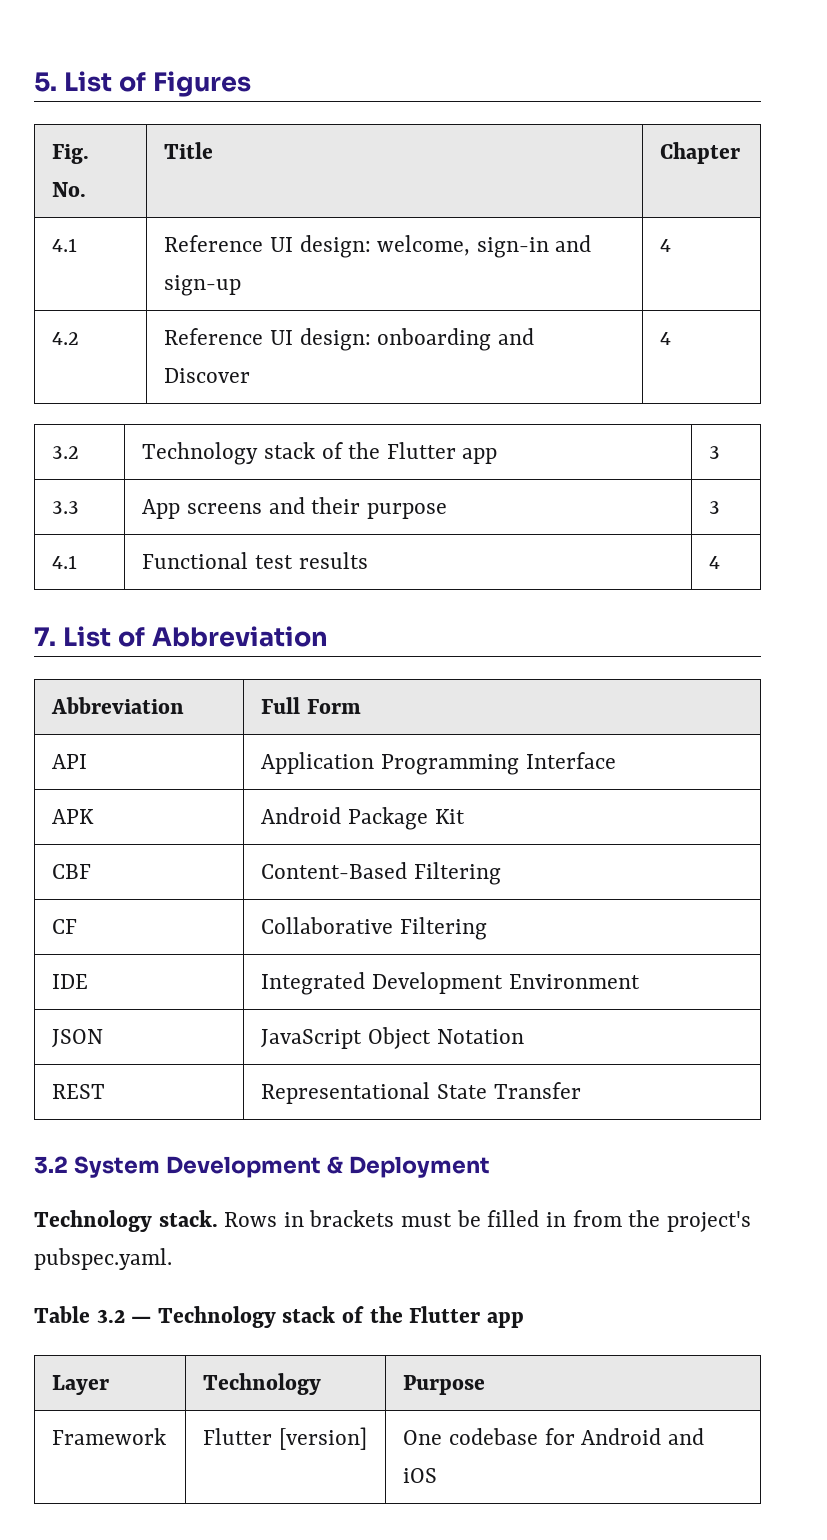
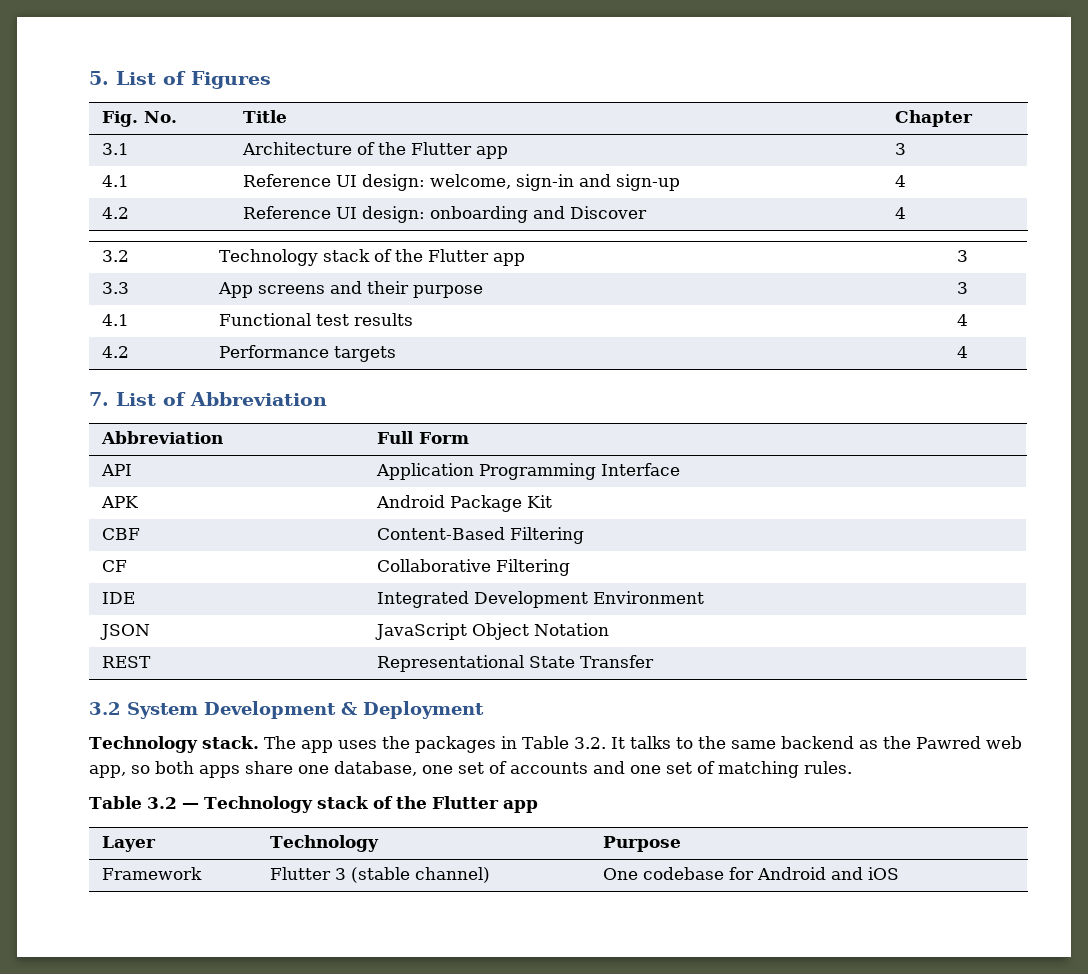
(741, 153) none -> [101,143,129,155] [241,142,508,159] [894,143,906,155] // 3.1 | Architecture of the Flutter app | 3
(721, 562) none -> [101,346,129,358] [218,345,396,362] [956,346,968,358] // 4.2 | Performance targets | 4
[224,1210,751,1232] [34,1248,172,1270] Rows in brackets must be filled in from the project's pubspec.yaml. -> [263,736,1022,753] [89,761,852,778] The app uses the packages in Table 3.2. It talks to the same backend as the Pawred web app, so both apps share one database, one set of accounts and one set of matching rules.
[278,1427,367,1450] [version] -> [334,867,490,883] 3 (stable channel)

